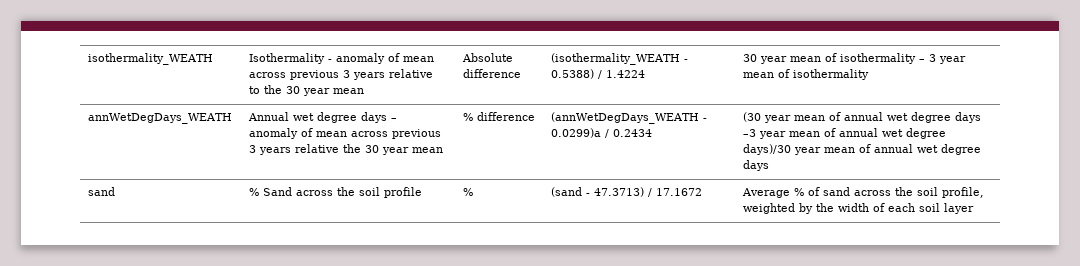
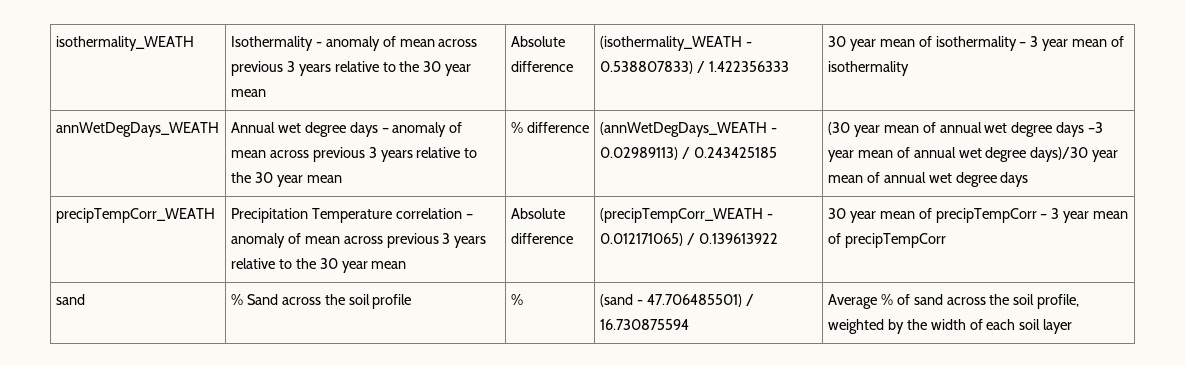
[551,69,646,79] 0.5388) / 1.4224 -> [599,61,789,74] 0.538807833) / 1.422356333
(340, 148) none -> [464,148,478,158] to
[551,128,653,138] 0.0299)a / 0.2434 -> [599,147,777,160] 0.02989113) / 0.243425185
(770, 165) none -> [55,208,215,223] [230,208,473,223] [230,233,487,248] [230,258,407,273] [510,208,565,219] [510,233,573,244] [599,208,773,223] [599,233,778,246] [827,208,1129,223] [827,233,946,248] // precipTempCorr_WEATH | Precipitation Temperature correlation – anomaly of mean across previous 3 years relative to the 30 year mean | Absolute difference | (precipTempCorr_WEATH - 0.012171065) / 0.139613922 | 30 year mean of precipTempCorr – 3 year mean of precipTempCorr
[594,187,703,197] 47.3713) / 17.1672 -> [646,294,754,307] [599,319,689,330] 47.706485501) / 16.730875594

